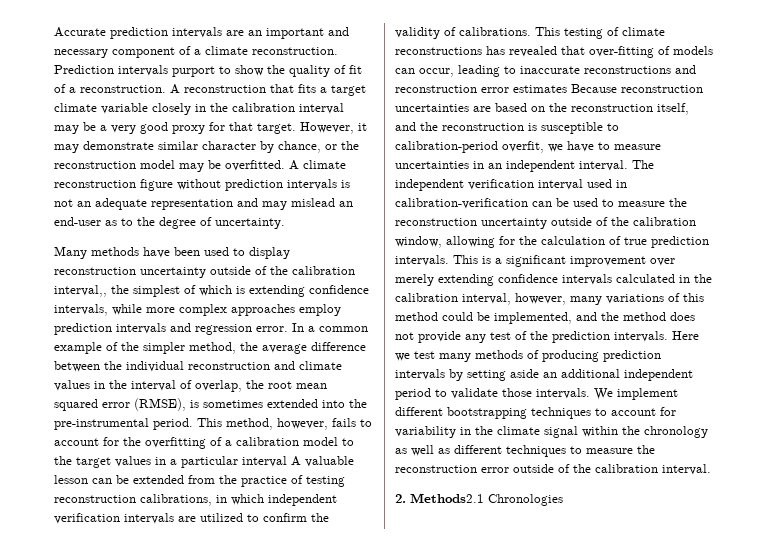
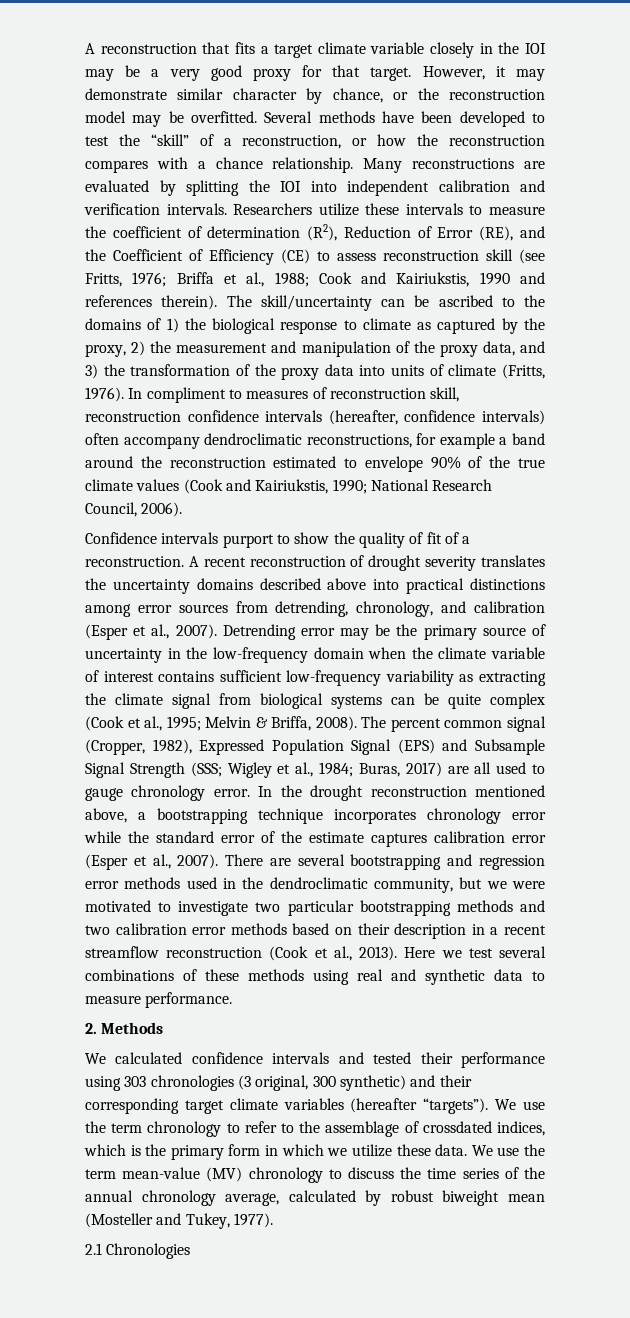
[54,27,349,39] [54,46,338,58] [54,65,362,77] [54,84,166,93] Accurate prediction intervals are an important and necessary component of a climate reconstruction. Prediction intervals purport to show the quality of fit of a reconstruction. -> (85, 48) none
[232,103,344,114] calibration interval -> [524,43,546,54] IOI
[289,160,346,170] [54,179,350,191] [54,198,353,210] [54,217,285,229] [54,246,290,259] [54,266,355,278] [54,285,369,297] [54,304,341,316] [54,323,368,335] [54,342,366,354] [54,361,342,372] [54,380,327,392] [54,398,367,411] [54,418,372,430] [54,437,354,449] [54,456,354,468] [54,475,345,487] [54,494,337,506] [54,513,329,524] [395,27,665,39] [395,46,713,58] [395,65,696,77] [395,84,703,93] [395,103,689,115] [395,122,619,134] [395,141,661,153] [395,160,654,172] [395,179,627,191] [395,198,687,209] [395,217,696,229] [395,236,709,248] [395,255,675,267] [395,274,712,286] [395,293,704,305] [395,312,695,324] [395,331,699,343] [395,350,661,362] [395,369,693,381] [395,388,678,400] [395,407,676,419] [395,426,708,438] [395,445,655,457] [395,464,711,475] [395,493,484,503] A climate reconstruction figure without prediction intervals is not an adequate representation and may mislead an end-user as to the degree of uncertainty. // Many methods have been used to display reconstruction uncertainty outside of the calibration interval,, the simplest of which is extending confidence intervals, while more complex approaches employ prediction intervals and regression error. In a common example of the simpler method, the average difference between the individual reconstruction and climate values in the interval of overlap, the root mean squared error (RMSE), is sometimes extended into the pre-instrumental period. This method, however, fails to account for the overfitting of a calibration model to the target values in a particular interval A valuable lesson can be extended from the practice of testing reconstruction calibrations, in which independent verification intervals are utilized to confirm the validity of calibrations. This testing of climate reconstructions has revealed that over-fitting of models can occur, leading to inaccurate reconstructions and reconstruction error estimates Because reconstruction uncertainties are based on the reconstruction itself, and the reconstruction is susceptible to calibration-period overfit, we have to measure uncertainties in an independent interval. The independent verification interval used in calibration-verification can be used to measure the reconstruction uncertainty outside of the calibration window, allowing for the calculation of true prediction intervals. This is a significant improvement over merely extending confidence intervals calculated in the calibration interval, however, many variations of this method could be implemented, and the method does not provide any test of the prediction intervals. Here we test many methods of producing prediction intervals by setting aside an additional independent period to validate those intervals. We implement different bootstrapping techniques to account for variability in the climate signal within the chronology as well as different techniques to measure the reconstruction error outside of the calibration interval. // 2. Methods2.1 -> [264,111,545,127] [85,134,546,149] [85,157,545,173] [85,180,545,196] [84,203,545,216] [85,224,545,241] [85,249,545,265] [85,272,546,287] [85,295,545,311] [85,318,545,334] [85,341,546,357] [85,364,545,380] [85,387,460,403] [85,410,545,425] [85,433,545,449] [85,456,545,472] [85,479,493,494] [85,502,183,517] [85,532,471,548] [85,555,545,571] [85,578,545,594] [85,601,545,617] [85,624,546,640] [85,647,545,663] [85,670,546,686] [85,693,545,709] [85,716,547,732] [85,739,545,755] [85,762,545,778] [85,785,545,801] [85,808,546,824] [84,831,546,847] [85,854,545,870] [85,877,545,893] [85,900,545,916] [85,923,547,939] [85,946,546,961] [85,969,545,985] [85,992,233,1008] [85,1022,164,1034] [85,1052,545,1068] [85,1075,472,1091] [85,1098,545,1114] [85,1121,545,1137] [84,1144,546,1160] [85,1167,545,1183] [85,1190,545,1206] [85,1213,273,1229] [85,1243,102,1255] Several methods have been developed to test the “skill” of a reconstruction, or how the reconstruction compares with a chance relationship. Many reconstructions are evaluated by splitting the IOI into independent calibration and verification intervals. Researchers utilize these intervals to measure the coefficient of determination (R2), Reduction of Error (RE), and the Coefficient of Efficiency (CE) to assess reconstruction skill (see Fritts, 1976; Briffa et al., 1988; Cook and Kairiukstis, 1990 and references therein). The skill/uncertainty can be ascribed to the domains of 1) the biological response to climate as captured by the proxy, 2) the measurement and manipulation of the proxy data, and 3) the transformation of the proxy data into units of climate (Fritts, 1976). In compliment to measures of reconstruction skill, reconstruction confidence intervals (hereafter, confidence intervals) often accompany dendroclimatic reconstructions, for example a band around the reconstruction estimated to envelope 90% of the true climate values (Cook and Kairiukstis, 1990; National Research Council, 2006). // Confidence intervals purport to show the quality of fit of a reconstruction. A recent reconstruction of drought severity translates the uncertainty domains described above into practical distinctions among error sources from detrending, chronology, and calibration (Esper et al., 2007). Detrending error may be the primary source of uncertainty in the low-frequency domain when the climate variable of interest contains sufficient low-frequency variability as extracting the climate signal from biological systems can be quite complex (Cook et al., 1995; Melvin & Briffa, 2008). The percent common signal (Cropper, 1982), Expressed Population Signal (EPS) and Subsample Signal Strength (SSS; Wigley et al., 1984; Buras, 2017) are all used to gauge chronology error. In the drought reconstruction mentioned above, a bootstrapping technique incorporates chronology error while the standard error of the estimate captures calibration error (Esper et al., 2007). There are several bootstrapping and regression error methods used in the dendroclimatic community, but we were motivated to investigate two particular bootstrapping methods and two calibration error methods based on their description in a recent streamflow reconstruction (Cook et al., 2013). Here we test several combinations of these methods using real and synthetic data to measure performance. // 2. Methods // We calculated confidence intervals and tested their performance using 303 chronologies (3 original, 300 synthetic) and their corresponding target climate variables (hereafter “targets”). We use the term chronology to refer to the assemblage of crossdated indices, which is the primary form in which we utilize these data. We use the term mean-value (MV) chronology to discuss the time series of the annual chronology average, calculated by robust biweight mean (Mosteller and Tukey, 1977). // 2.1

